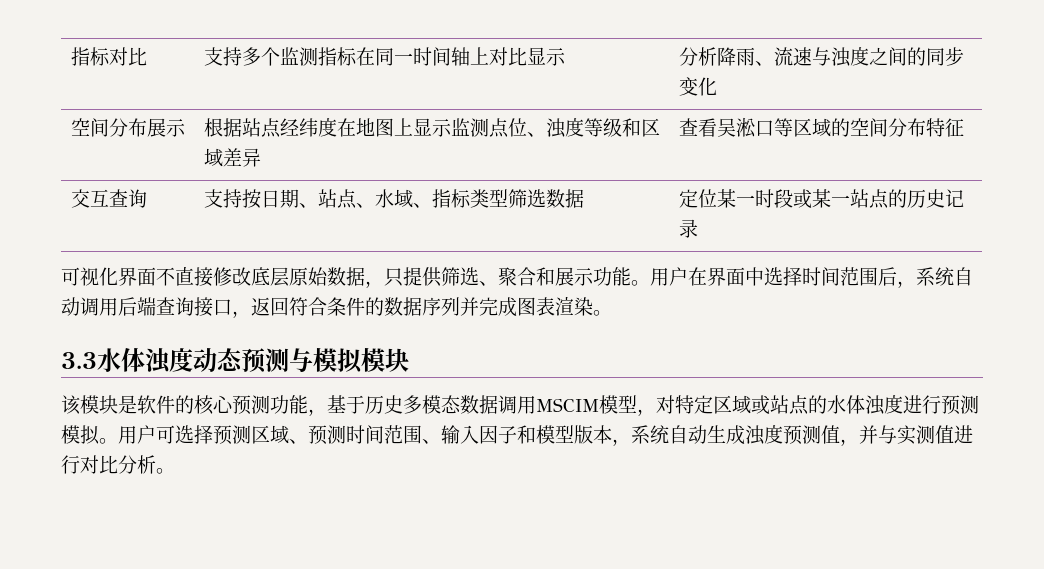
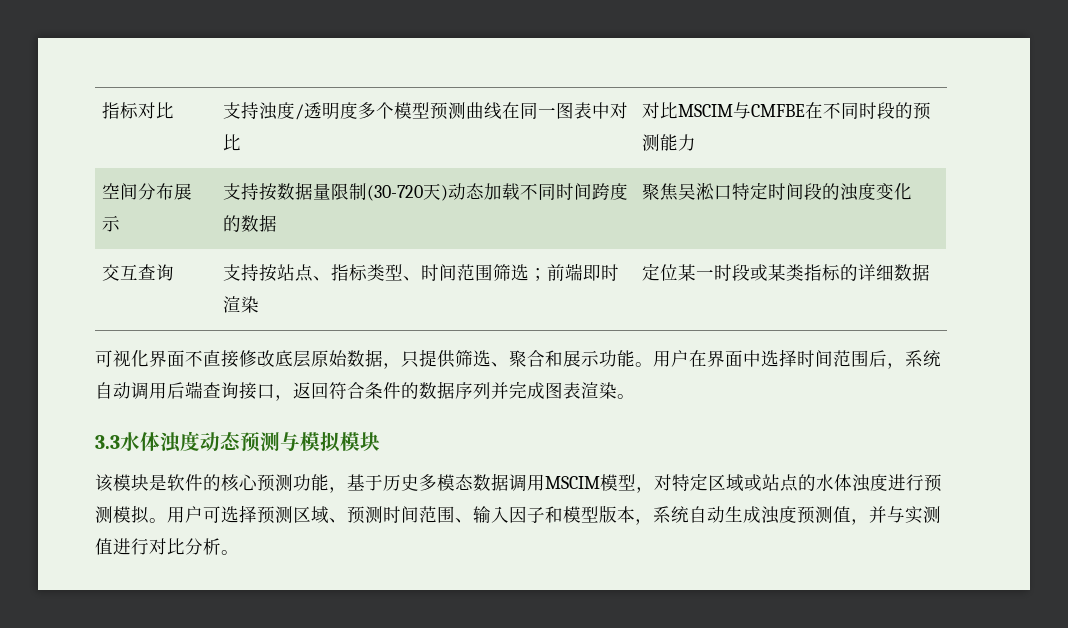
[241,47,566,66] [678,47,964,67] [678,77,717,96] [70,118,186,137] [203,118,660,138] [203,148,261,167] [678,117,964,138] [70,189,147,208] [203,189,584,209] 多个监测指标在同一时间轴上对比显示 | 分析降雨、流速与浊度之间的同步变化 // 空间分布展示 | 根据站点经纬度在地图上显示监测点位、浊度等级和区域差异 | 查看吴淞口等区域的空间分布特征 // 交互查询 | 支持按日期、站点、水域、指标类型筛选数据 -> [259,102,629,120] [223,134,242,151] [642,102,932,120] [642,134,697,151] [102,183,193,200] [102,215,121,232] [223,182,629,201] [223,214,278,232] [642,182,913,201] [102,264,175,281] [223,263,620,282] [223,296,260,313] 浊度/透明度多个模型预测曲线在同一图表中对比 | 对比MSCIM与CMFBE在不同时段的预测能力 // 空间分布展示 | 支持按数据量限制(30-720天)动态加载不同时间跨度的数据 | 聚焦吴淞口特定时间段的浊度变化 // 交互查询 | 支持按站点、指标类型、时间范围筛选；前端即时渲染
[830,189,964,209] [678,219,698,238] 一站点的历史记录 -> [786,263,931,281] 类指标的详细数据

